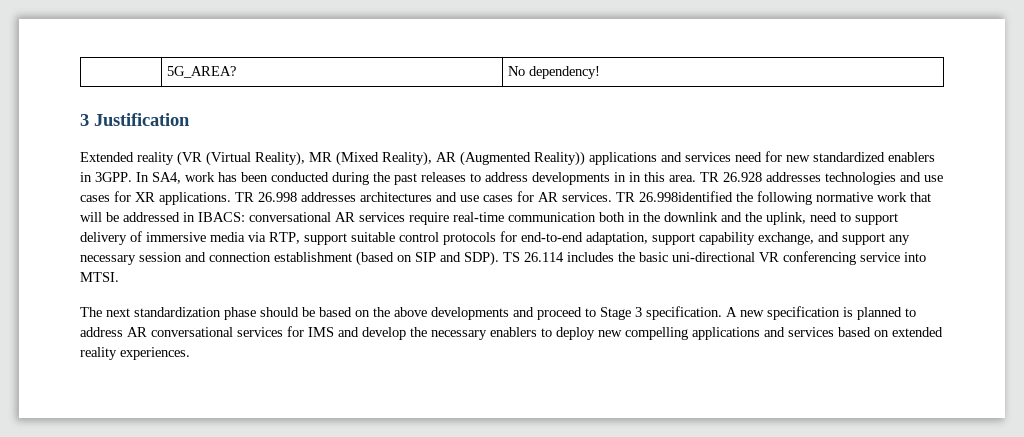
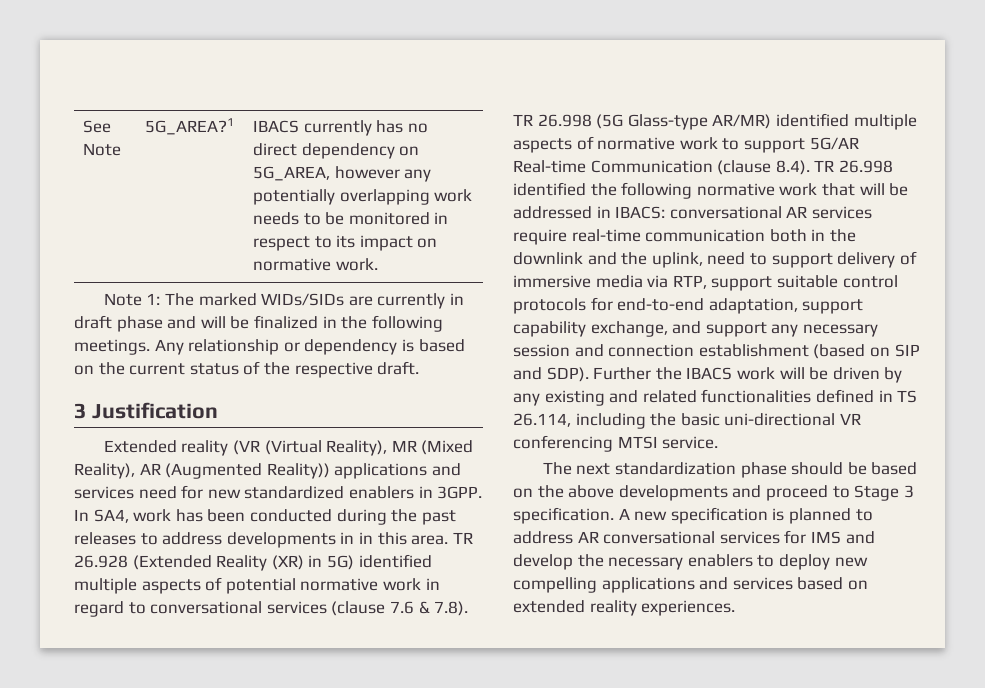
[167,66,237,78] [508,66,601,79] | 5G_AREA? | No dependency! -> [83,120,112,133] [83,143,122,156] [145,118,235,135] [253,120,428,136] [253,143,420,159] [253,166,432,182] [253,189,473,205] [253,212,449,225] [253,235,438,251] [253,258,378,271] [103,293,465,309] [74,315,443,332] [74,339,465,355] [74,361,420,378] See Note | 5G_AREA?1 | IBACS currently has no direct dependency on 5G_AREA, however any potentially overlapping work needs to be monitored in respect to its impact on normative work. // Note 1: The marked WIDs/SIDs are currently in draft phase and will be finalized in the following meetings. Any relationship or dependency is based on the current status of the respective draft.
[766,172,943,185] [80,191,733,205] addresses technologies and use cases for XR applications. TR 26.998 addresses architectures and use cases for AR services. TR 26.998identified -> [132,554,432,571] [74,577,440,594] [74,601,469,617] [513,113,917,130] [513,136,859,153] [513,160,893,175] [513,182,586,196] (Extended Reality (XR) in 5G) identified multiple aspects of potential normative work in regard to conversational services (clause 7.6 & 7.8). TR 26.998 (5G Glass-type AR/MR) identified multiple aspects of normative work to support 5G/AR Real-time Communication (clause 8.4). TR 26.998 identified
[503,252,614,262] TS 26.114 includes -> [593,367,903,383] [513,389,918,406] [513,413,646,429] Further the IBACS work will be driven by any existing and related functionalities defined in TS 26.114, including
[860,252,926,262] [80,272,119,282] service into MTSI. -> [617,436,719,449] MTSI service.

